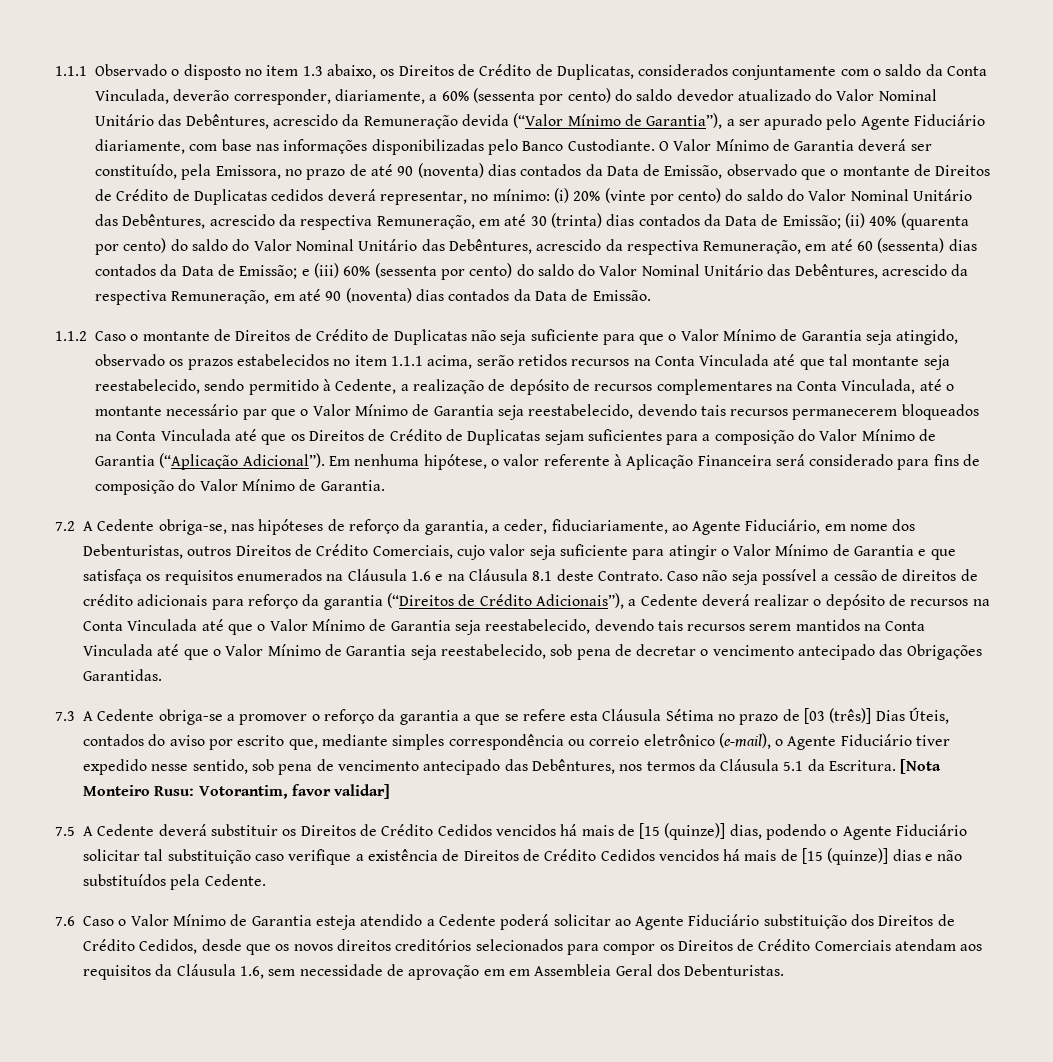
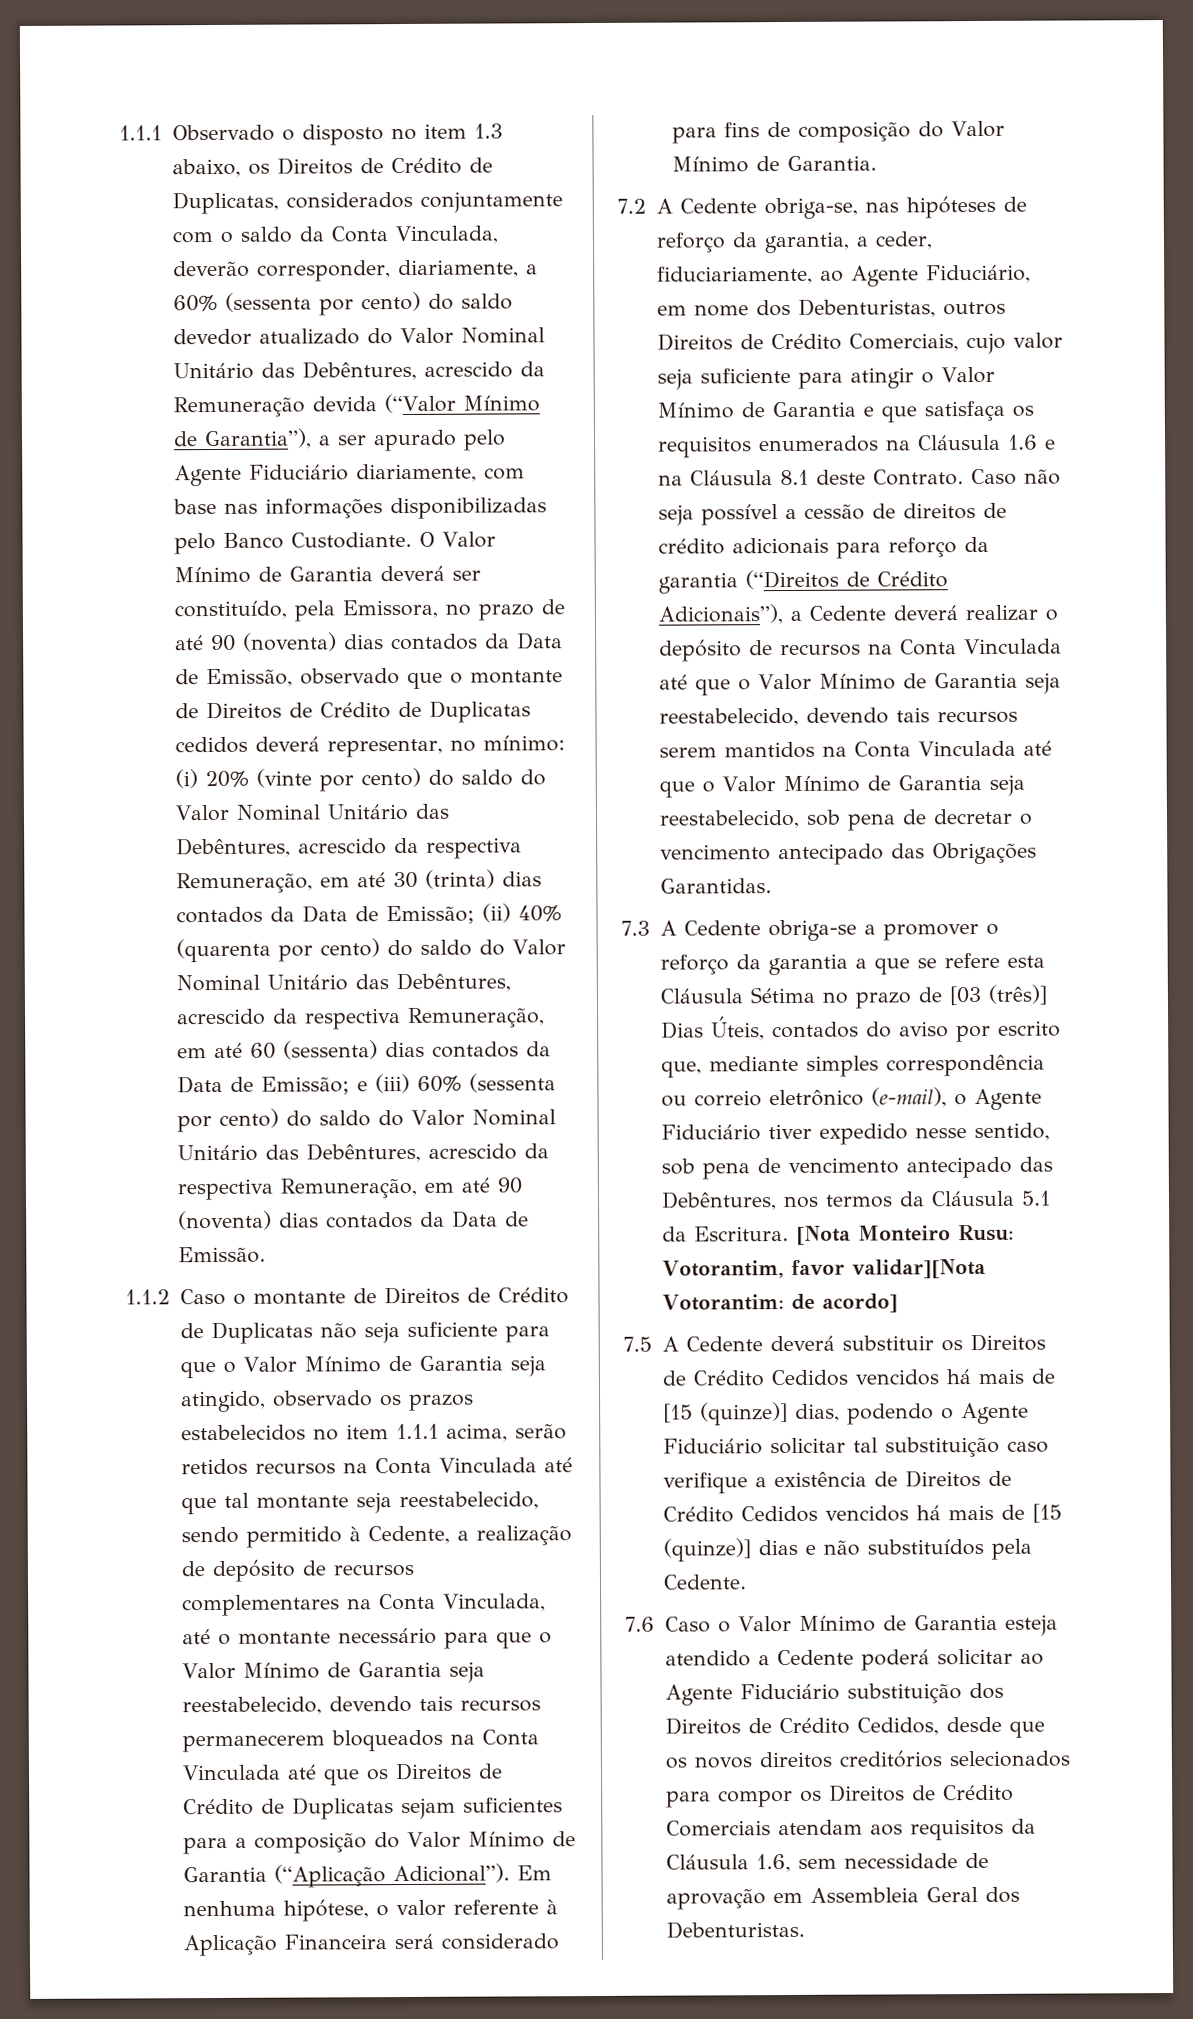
[242,409,267,420] par -> [443,1631,489,1649] para
[334,784,391,799] validar] -> [851,1258,986,1279] [661,1293,898,1313] validar][Nota Votorantim: de acordo]
[508,969,530,976] em -> (803, 1898) none

